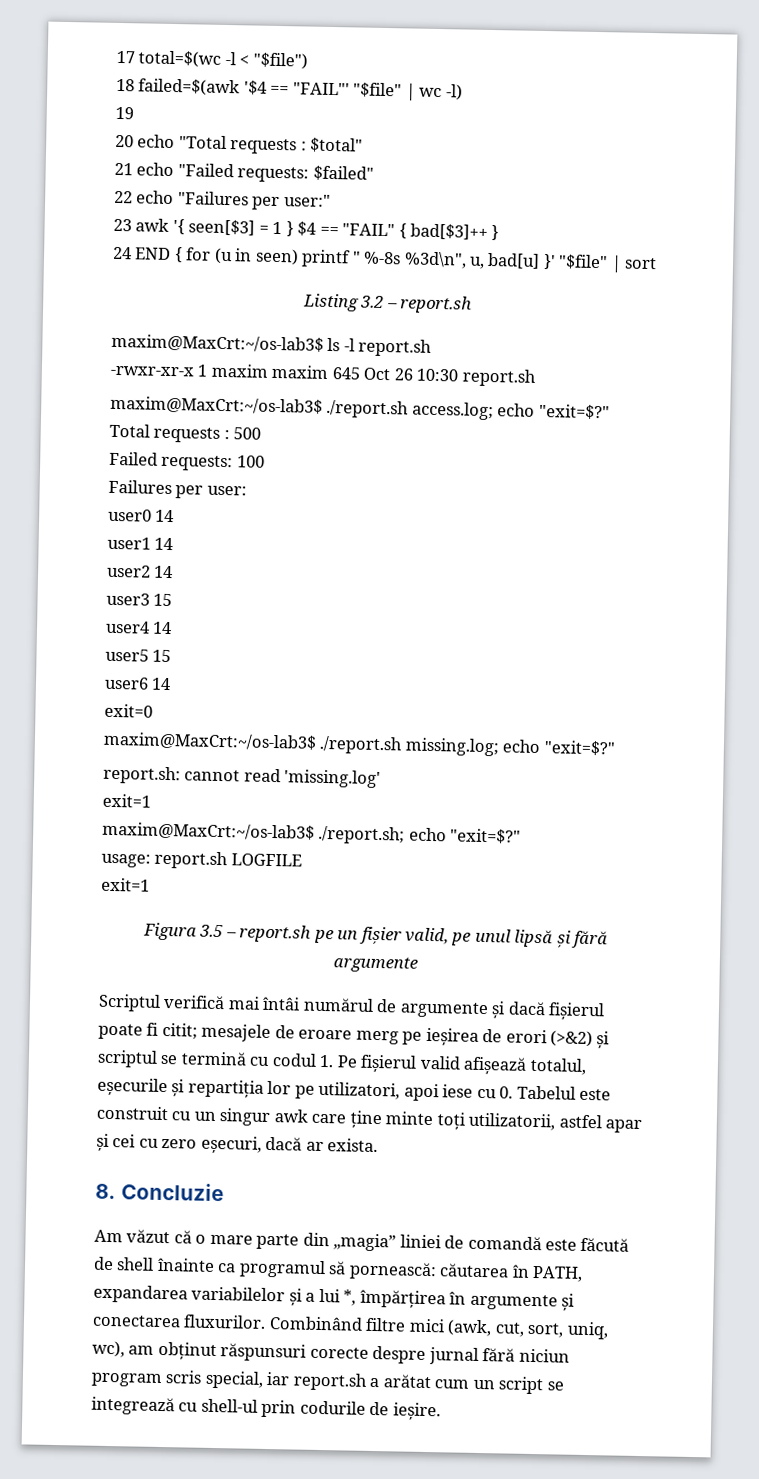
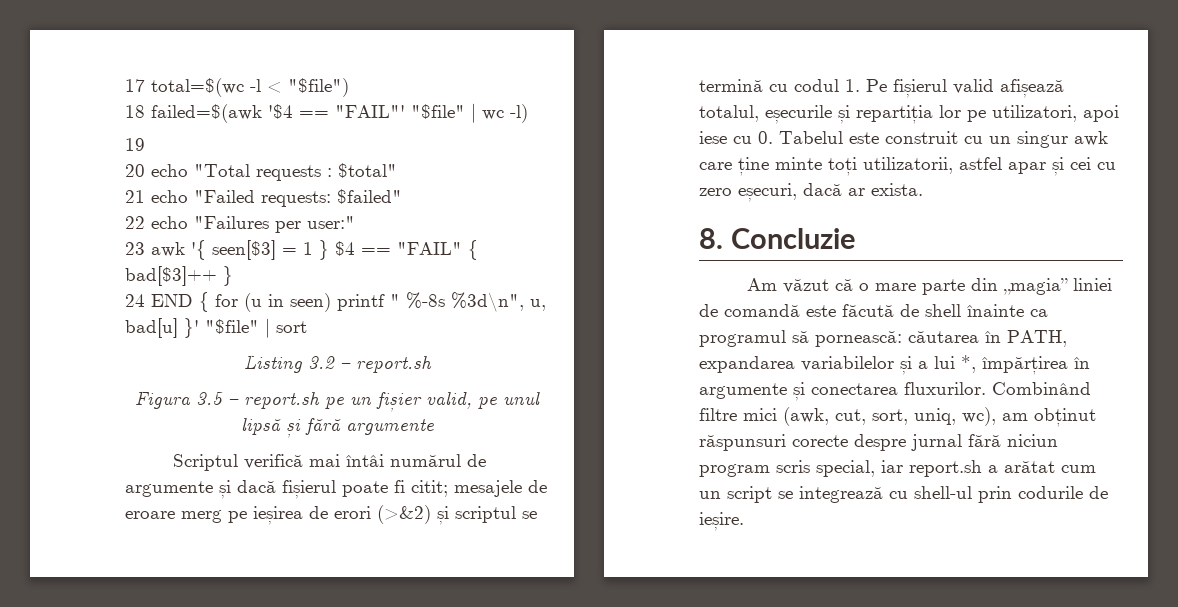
[111,333,433,357] [110,363,536,387] [110,395,610,421] [109,423,262,443] [109,451,265,472] [108,479,247,499] [108,508,175,523] [107,536,174,551] [107,564,174,579] [106,592,173,607] [105,620,173,635] [105,648,172,663] [104,676,172,691] [104,703,153,718] [103,731,616,757] [103,765,382,789] [102,793,151,808] [102,821,522,845] [101,850,302,870] [101,877,150,892] // maxim@MaxCrt:~/os-lab3$ ls -l report.sh // -rwxr-xr-x 1 maxim maxim 645 Oct 26 10:30 report.sh // maxim@MaxCrt:~/os-lab3$ ./report.sh access.log; echo "exit=$?" // Total requests : 500 // Failed requests: 100 // Failures per user: // user0 14 // user1 14 // user2 14 // user3 15 // user4 14 // user5 15 // user6 14 // exit=0 // maxim@MaxCrt:~/os-lab3$ ./report.sh missing.log; echo "exit=$?" // report.sh: cannot read 'missing.log' // exit=1 // maxim@MaxCrt:~/os-lab3$ ./report.sh; echo "exit=$?" // usage: report.sh LOGFILE // exit=1 -> (432, 364) none

